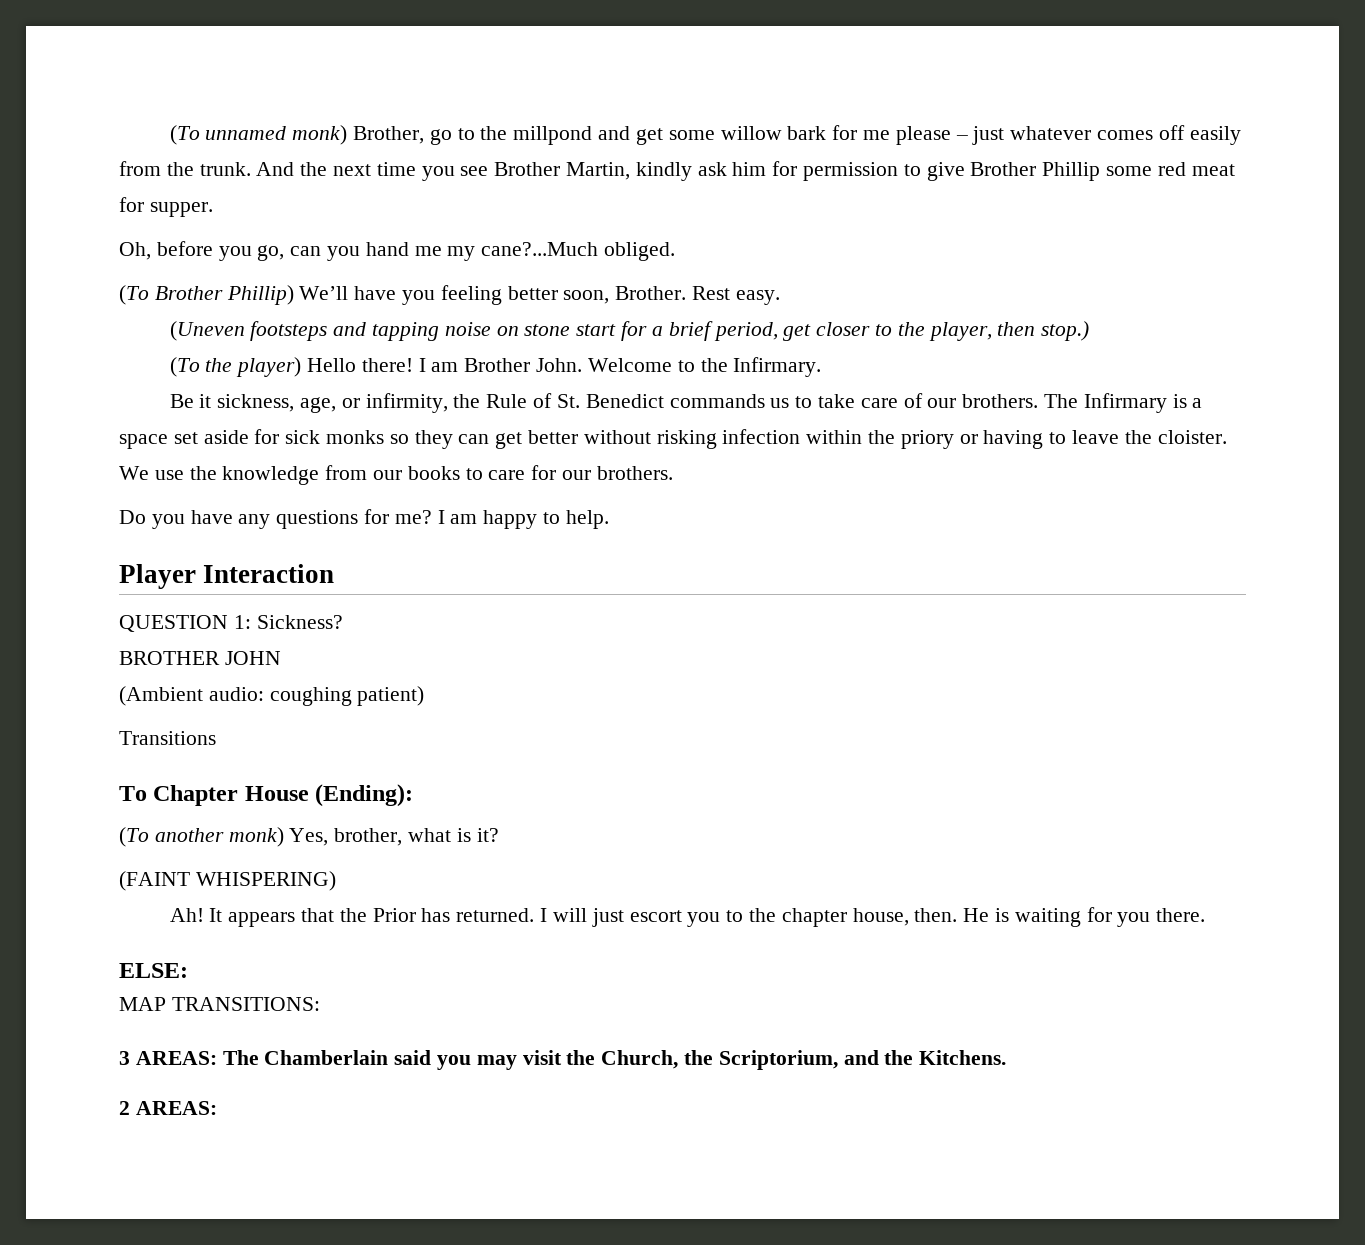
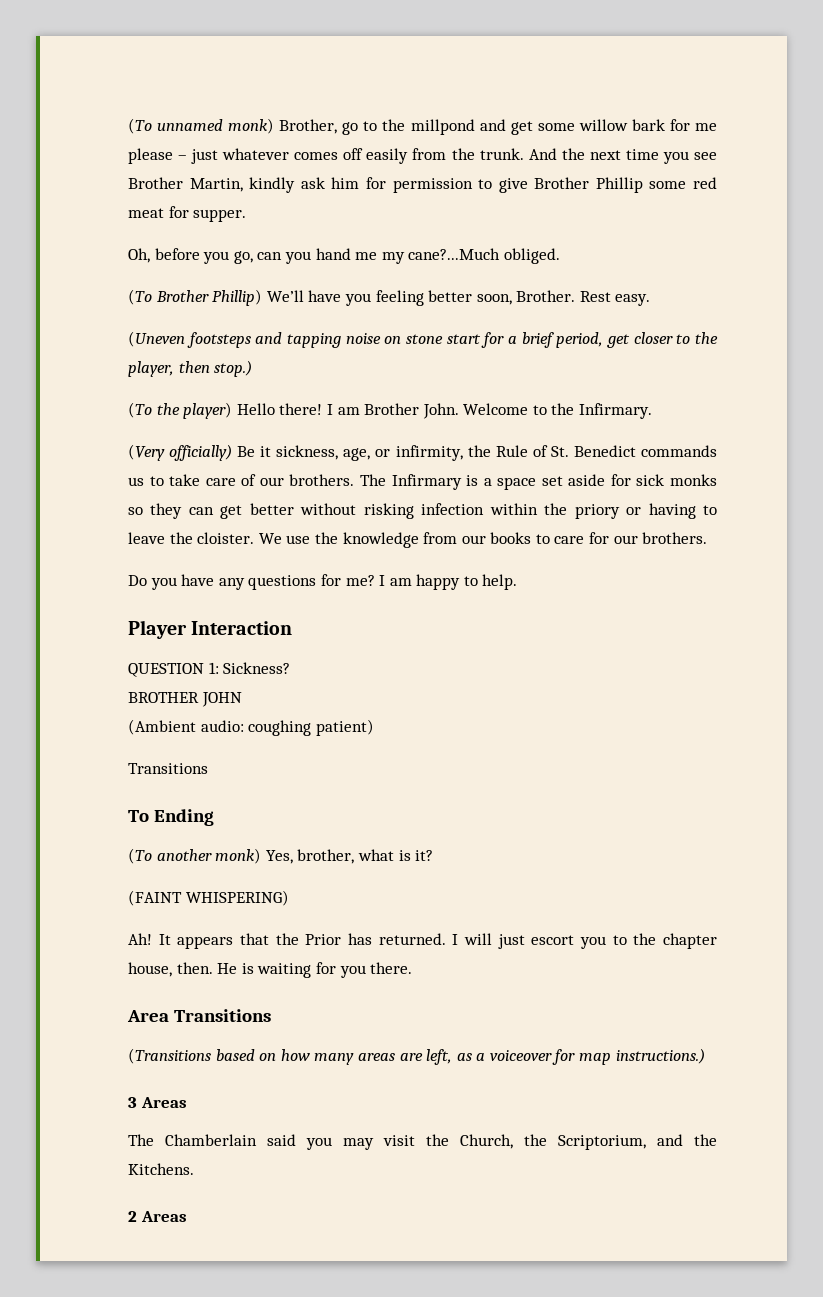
(822, 367) none -> [128,444,233,461] (Very officially)
[153,784,414,807] Chapter House (Ending): -> [153,809,214,826] Ending
[119,963,188,978] [119,997,320,1011] ELSE: // MAP TRANSITIONS: -> [127,1009,271,1022] [128,1048,705,1065] Area Transitions // (Transitions based on how many areas are left, as a voiceover for map instructions.)
[135,1051,217,1065] AREAS: -> [140,1097,187,1108] Areas //
[135,1101,217,1115] AREAS: -> [140,1211,187,1222] Areas

